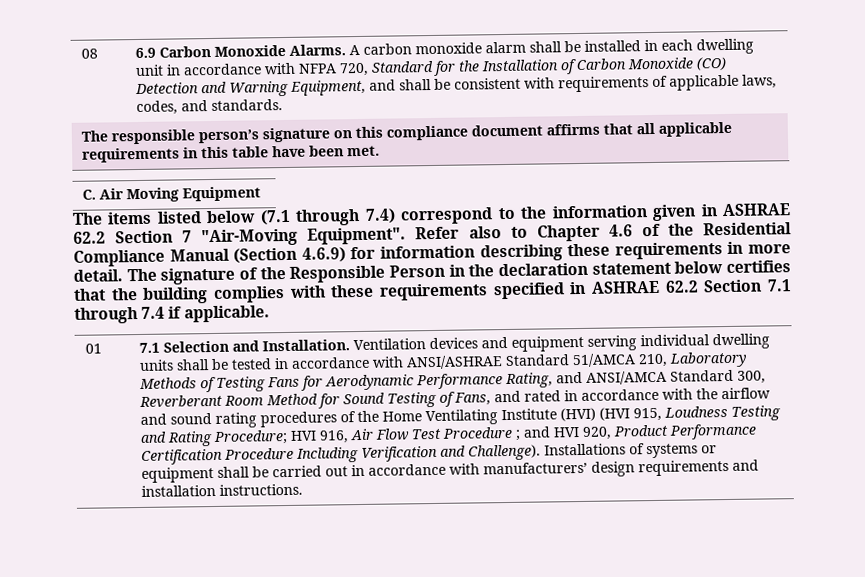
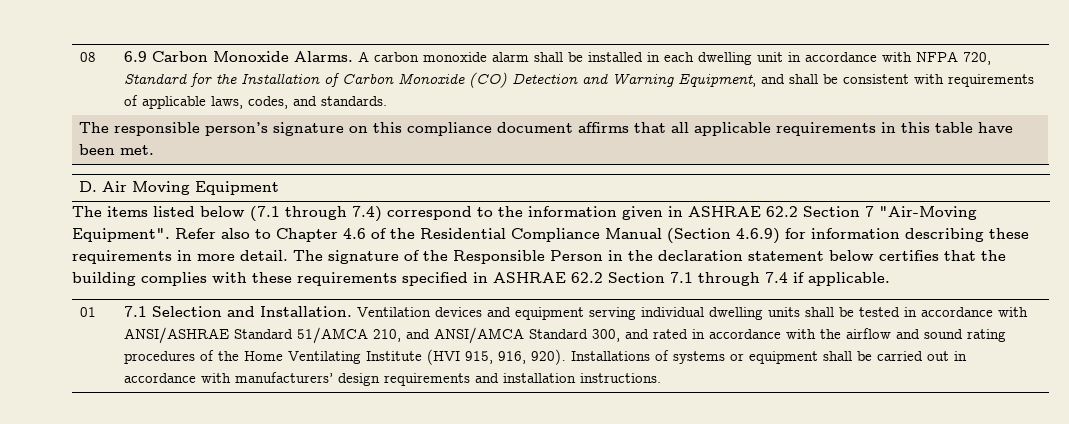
[82,189,97,200] C. -> [78,181,97,192] D.
[669,351,748,368] [139,369,767,393] [139,391,492,409] Laboratory Methods of Testing Fans for Aerodynamic Performance Rating, and ANSI/AMCA Standard 300, Reverberant Room Method for Sound Testing of Fans, -> [406,327,621,344] and ANSI/AMCA Standard 300,
[560,407,597,422] (HVI) -> (423, 356) none
[664,405,782,421] [140,423,758,447] [141,444,542,465] Loudness Testing and Rating Procedure; HVI 916, Air Flow Test Procedure ; and HVI 920, Product Performance Certification Procedure Including Verification and Challenge). -> [498,349,567,365] 916, 920).

